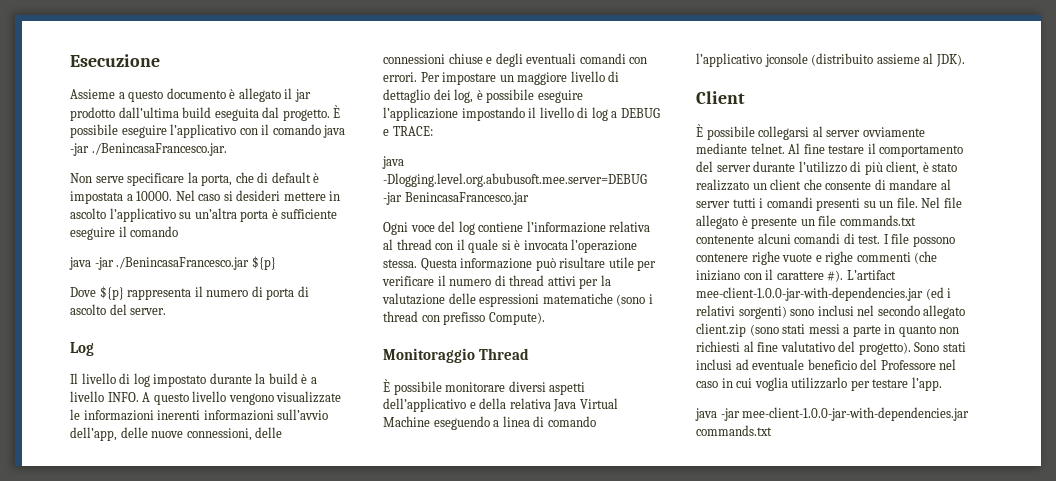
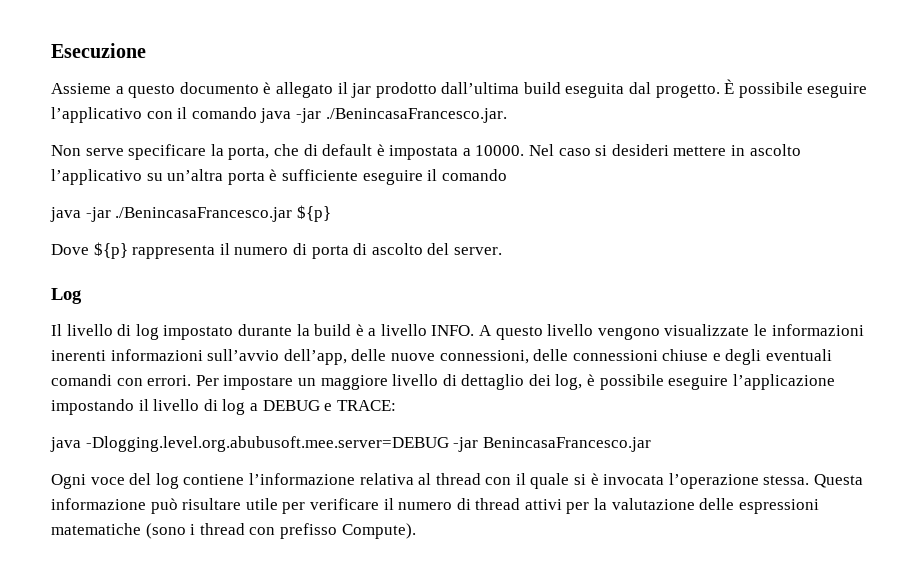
[383,348,530,363] [383,379,586,395] [383,398,618,412] [383,416,596,430] [696,53,965,67] [696,91,745,104] [696,124,925,140] [696,143,964,157] [696,161,958,175] [696,179,951,191] [696,197,962,211] [696,215,916,229] [696,233,955,247] [696,251,938,265] [696,269,896,282] [696,287,952,301] [696,305,966,319] [696,323,960,337] [696,341,966,355] [696,359,957,370] [696,377,942,391] [695,407,970,421] [696,425,772,436] // Monitoraggio Thread // È possibile monitorare diversi aspetti dell’applicativo e della relativa Java Virtual Machine eseguendo a linea di comando l’applicativo jconsole (distribuito assieme al JDK). // Client // È possibile collegarsi al server ovviamente mediante telnet. Al fine testare il comportamento del server durante l’utilizzo di più client, è stato realizzato un client che consente di mandare al server tutti i comandi presenti su un file. Nel file allegato è presente un file commands.txt contenente alcuni comandi di test. I file possono contenere righe vuote e righe commenti (che iniziano con il carattere #). L’artifact mee-client-1.0.0-jar-with-dependencies.jar (ed i relativi sorgenti) sono inclusi nel secondo allegato client.zip (sono stati messi a parte in quanto non richiesti al fine valutativo del progetto). Sono stati inclusi ad eventuale beneficio del Professore nel caso in cui voglia utilizzarlo per testare l’app. // java -jar mee-client-1.0.0-jar-with-dependencies.jar commands.txt -> (416, 531) none

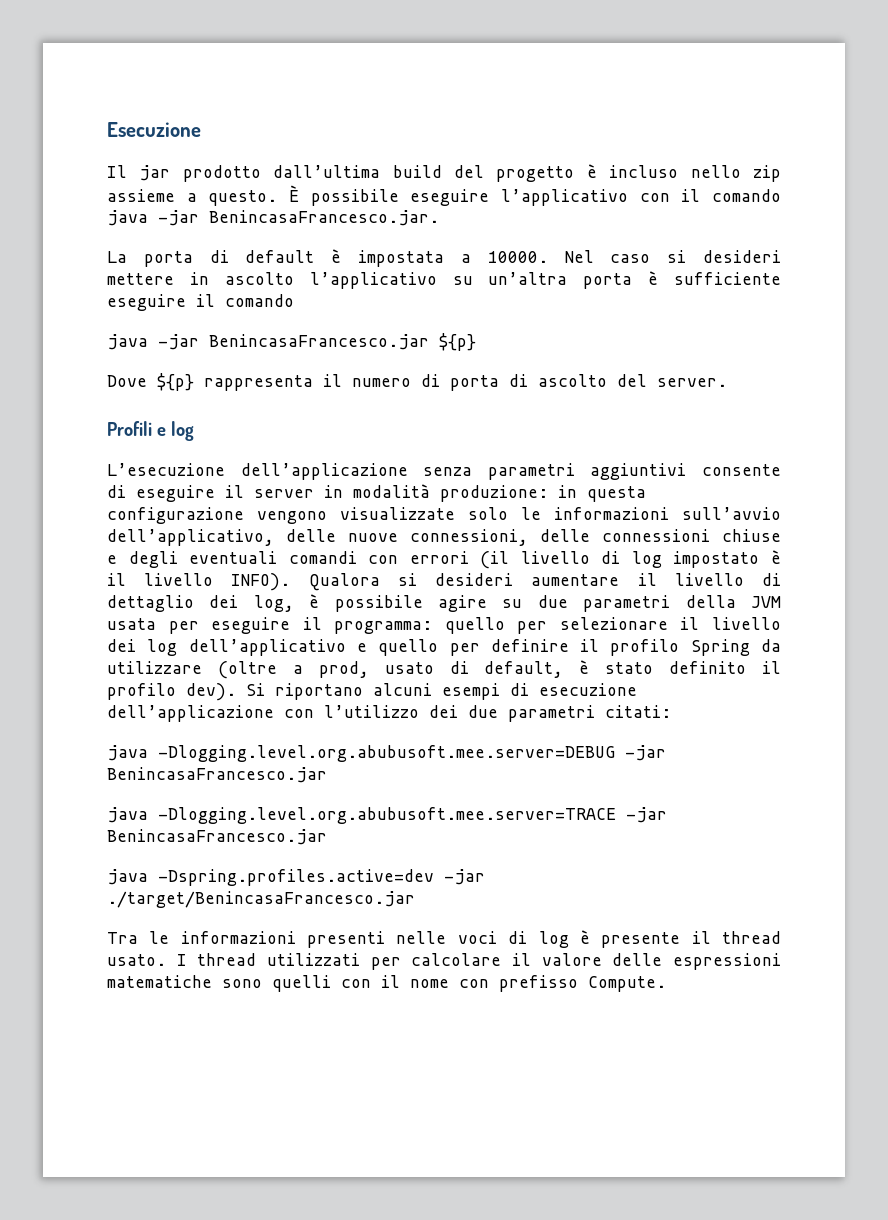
[51,82,720,98] Assieme a questo documento è allegato il jar prodotto dall’ultima build eseguita dal progetto. -> [107,164,781,182] [107,189,278,206] Il jar prodotto dall’ultima build del progetto è incluso nello zip assieme a questo.
[325,108,507,123] [51,144,299,160] ./BenincasaFrancesco.jar. // Non serve specificare la porta, che -> [209,210,439,226] [107,251,193,267] BenincasaFrancesco.jar. // La porta
[115,207,293,222] ./BenincasaFrancesco.jar -> [209,334,429,350] BenincasaFrancesco.jar
[51,288,82,304] [51,324,594,340] Log // Il livello di log impostato durante la build è a livello INFO. A questo livello -> [107,421,194,441] [107,463,782,480] [107,484,646,502] [107,507,244,524] Profili e log // L’esecuzione dell’applicazione senza parametri aggiuntivi consente di eseguire il server in modalità produzione: in questa configurazione
[754,324,864,336] [51,349,347,365] le informazioni inerenti informazioni sull’avvio dell’app, -> [468,507,781,520] [107,529,274,546] solo le informazioni sull’avvio dell’applicativo,
[147,375,388,390] errori. Per impostare un maggiore -> [409,550,781,569] [107,573,657,591] errori (il livello di log impostato è il livello INFO). Qualora si desideri aumentare il
[668,374,835,390] [51,399,396,415] [50,436,651,452] [51,473,864,489] [51,498,819,514] [51,523,245,539] eseguire l’applicazione impostando il livello di log a DEBUG e TRACE: // java -Dlogging.level.org.abubusoft.mee.server=DEBUG -jar BenincasaFrancesco.jar // Ogni voce del log contiene l’informazione relativa al thread con il quale si è invocata l’operazione stessa. Questa informazione può risultare utile per verificare il numero di thread attivi per la valutazione delle espressioni matematiche (sono i thread -> [438,595,781,612] [107,617,781,634] [107,639,781,656] [107,660,781,679] [107,683,637,701] [107,705,671,722] [107,745,666,762] [107,767,327,783] [107,807,667,824] [107,829,327,845] [107,869,485,886] [107,891,415,908] [107,930,782,948] [107,953,782,970] [107,975,449,992] agire su due parametri della JVM usata per eseguire il programma: quello per selezionare il livello dei log dell’applicativo e quello per definire il profilo Spring da utilizzare (oltre a prod, usato di default, è stato definito il profilo dev). Si riportano alcuni esempi di esecuzione dell’applicazione con l’utilizzo dei due parametri citati: // java -Dlogging.level.org.abubusoft.mee.server=DEBUG -jar BenincasaFrancesco.jar // java -Dlogging.level.org.abubusoft.mee.server=TRACE -jar BenincasaFrancesco.jar // java -Dspring.profiles.active=dev -jar ./target/BenincasaFrancesco.jar // Tra le informazioni presenti nelle voci di log è presente il thread usato. I thread utilizzati per calcolare il valore delle espressioni matematiche sono quelli con il nome
[341,523,416,539] Compute). -> [588,976,666,992] Compute.

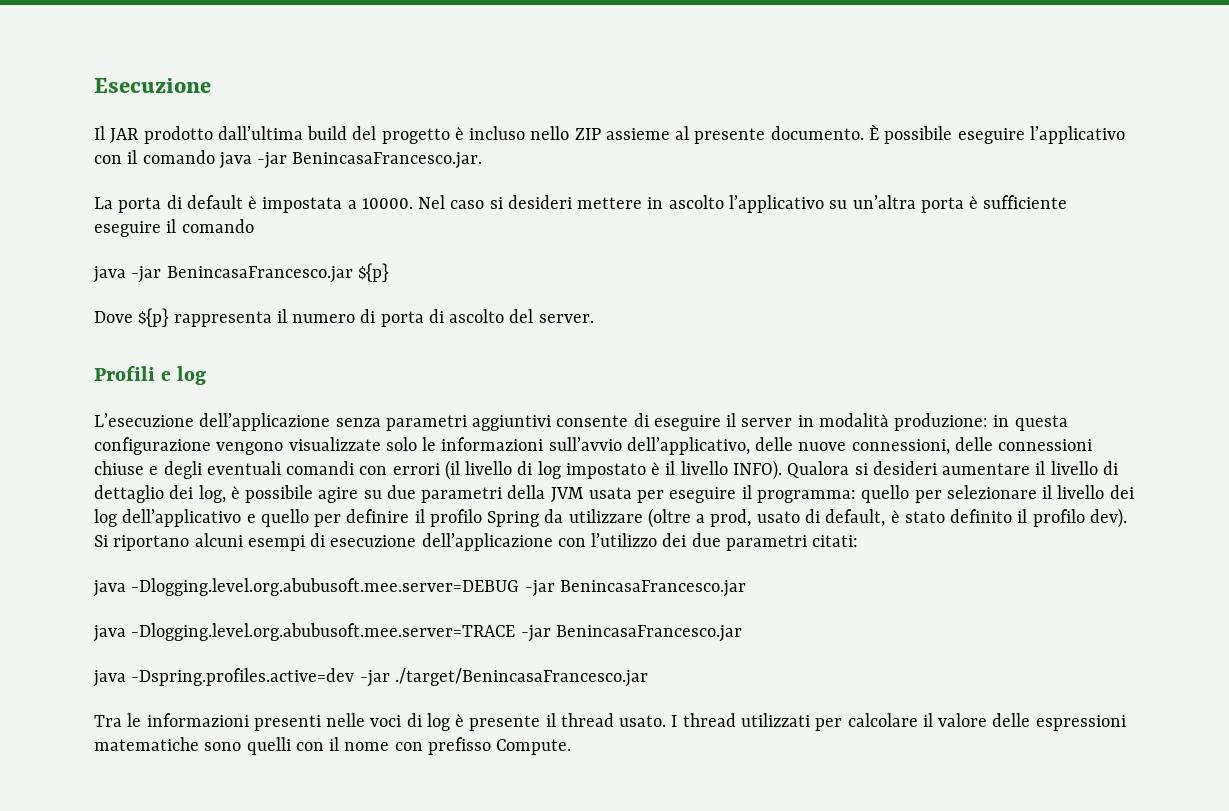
[139,165,171,181] jar -> [110,128,140,143] JAR
[752,165,781,182] [107,189,278,206] zip assieme a questo. -> [574,126,864,144] ZIP assieme al presente documento.

